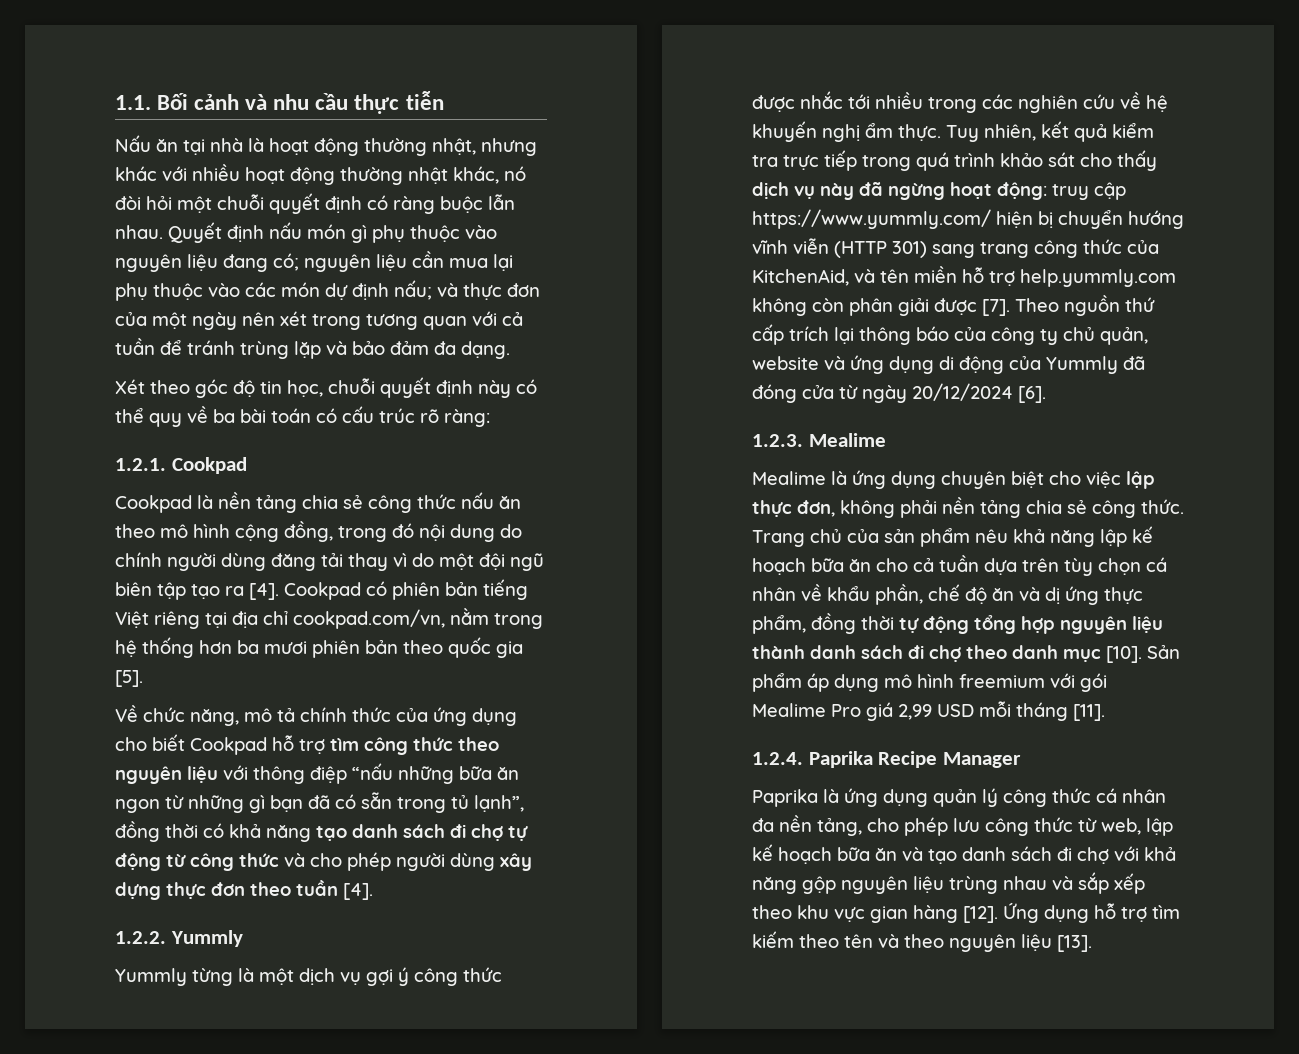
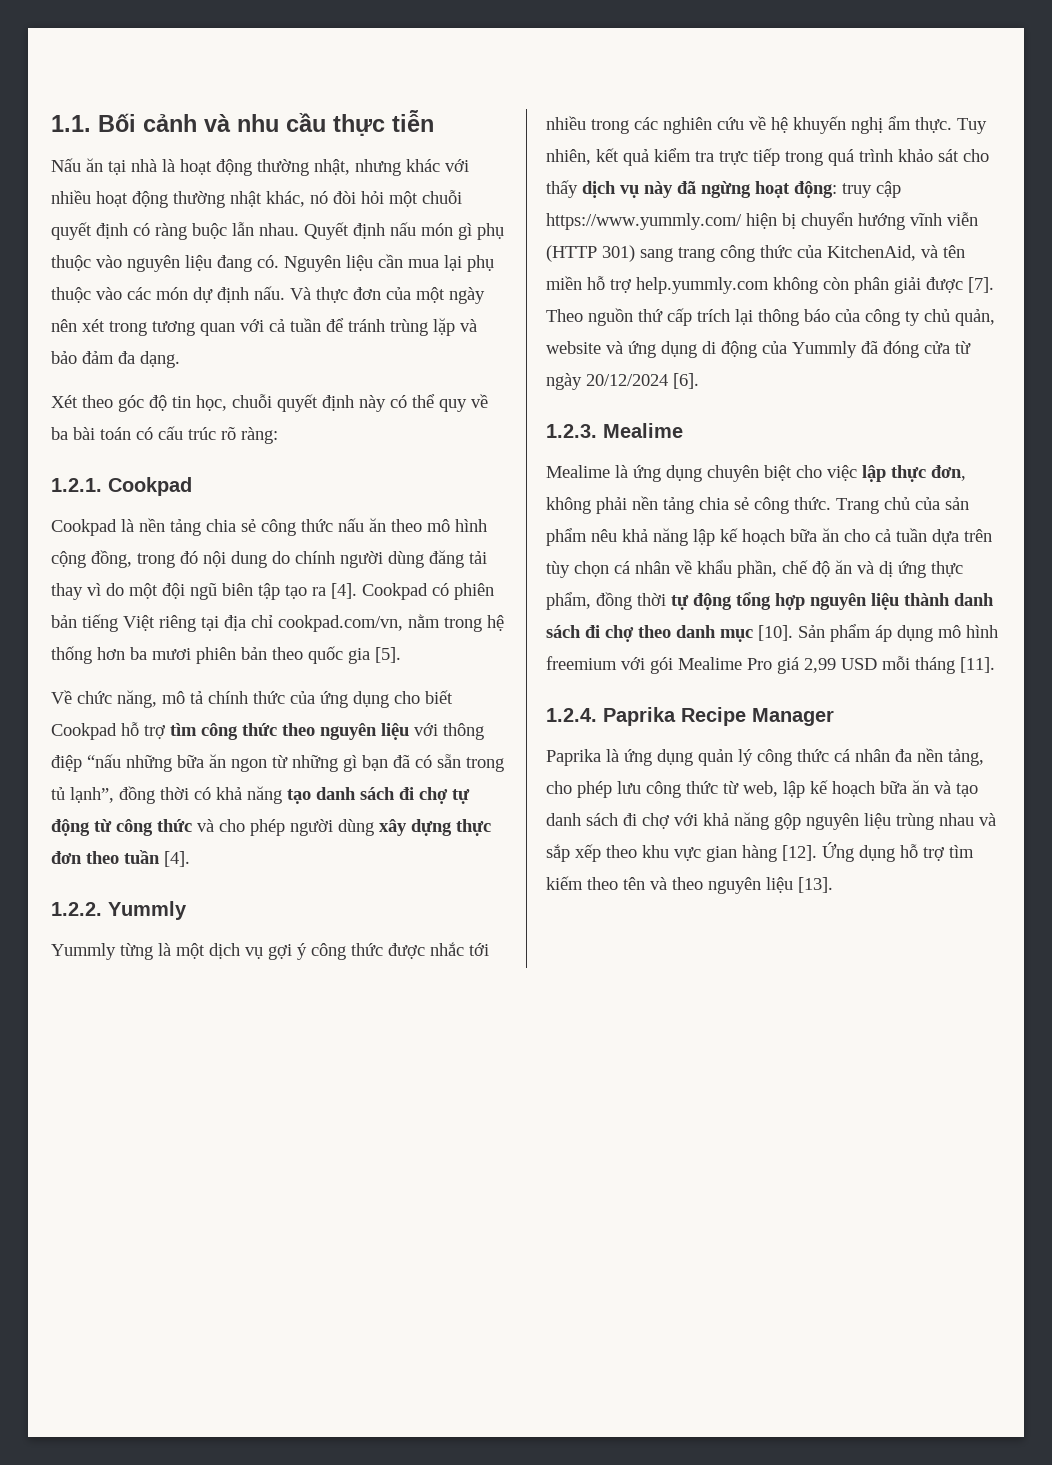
[273,253,371,272] có; nguyên -> [257,255,341,272] có. Nguyên
[394,280,458,300] nấu; và -> [254,286,311,300] nấu. Và

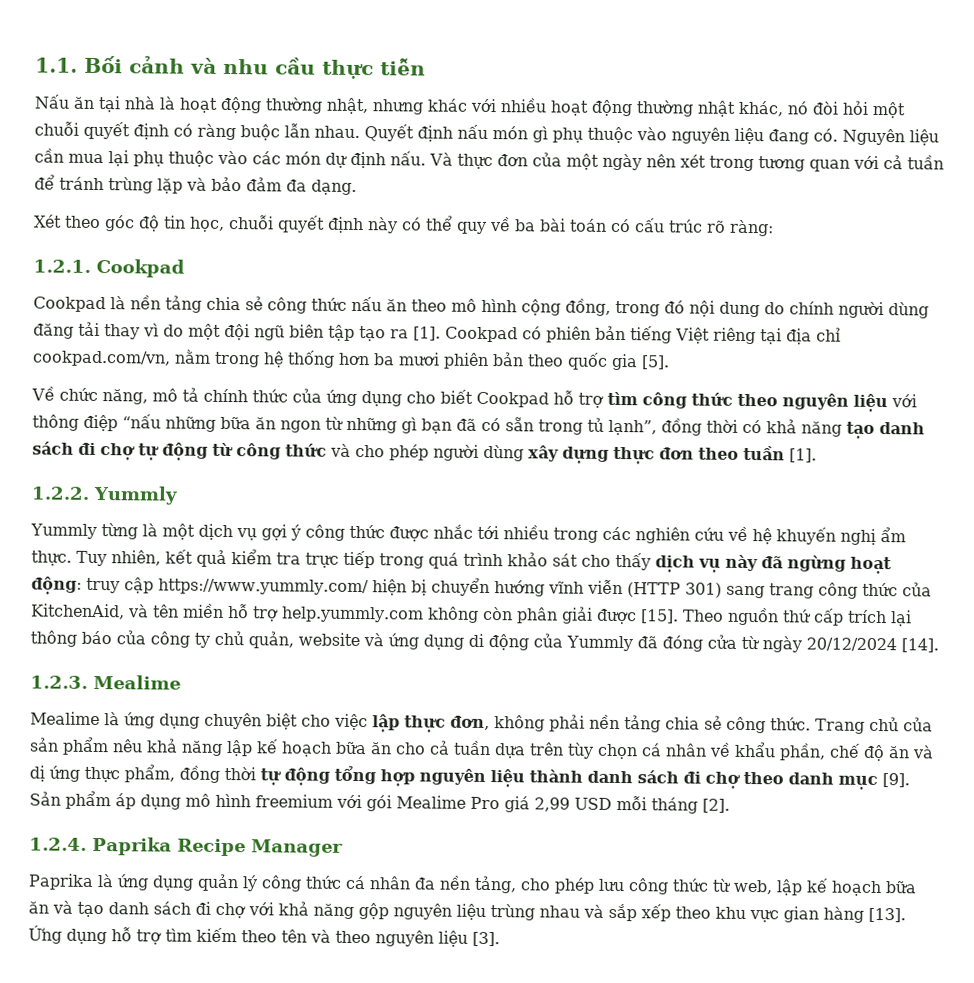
[331,583,357,599] [4]. -> [413,326,441,341] [1].
[164,851,190,867] [4]. -> [789,448,817,463] [1].
[968,277,994,293] [7]. -> [639,609,679,624] [15].
[673,373,699,389] [6]. -> [900,638,939,653] [14].
[758,625,793,641] [10]. -> [882,773,910,788] [9].
[960,657,995,673] [11]. -> [702,798,730,813] [2].
[782,845,817,861] [12]. -> [868,907,906,923] [13].
[798,877,833,893] [13]. -> [472,931,500,947] [3].

